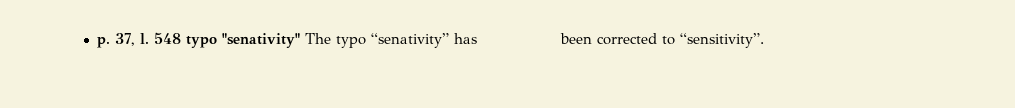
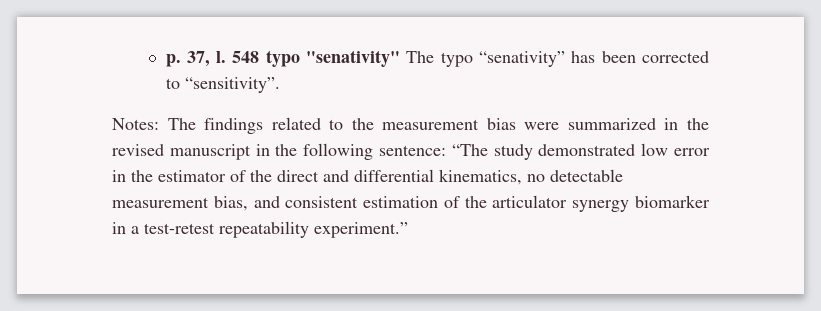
(765, 40) none -> [112,117,709,134] [112,143,710,160] [112,169,623,185] [112,195,710,212] [112,221,408,238] // Notes: The findings related to the measurement bias were summarized in the revised manuscript in the following sentence: “The study demonstrated low error in the estimator of the direct and differential kinematics, no detectable measurement bias, and consistent estimation of the articulator synergy biomarker in a test-retest repeatability experiment.”

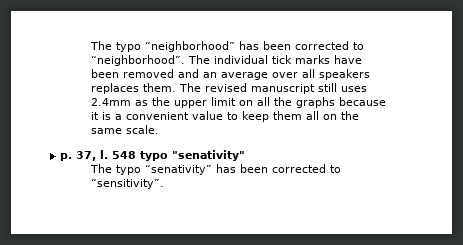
(165, 60) none -> [89,41,364,52] [90,55,362,66] [90,69,370,80] [90,83,367,94] [90,97,386,108] [90,111,359,122] [90,125,159,134] The typo “neighborhood” has been corrected to “neighborhood”. The individual tick marks have been removed and an average over all speakers replaces them. The revised manuscript still uses 2.4mm as the upper limit on all the graphs because it is a convenient value to keep them all on the same scale. //
(401, 58) none -> (245, 155) //
[112,117,709,134] [112,143,710,160] [112,169,623,185] [112,195,710,212] [112,221,408,238] // Notes: The findings related to the measurement bias were summarized in the revised manuscript in the following sentence: “The study demonstrated low error in the estimator of the direct and differential kinematics, no detectable measurement bias, and consistent estimation of the articulator synergy biomarker in a test-retest repeatability experiment.” -> (164, 184) none

